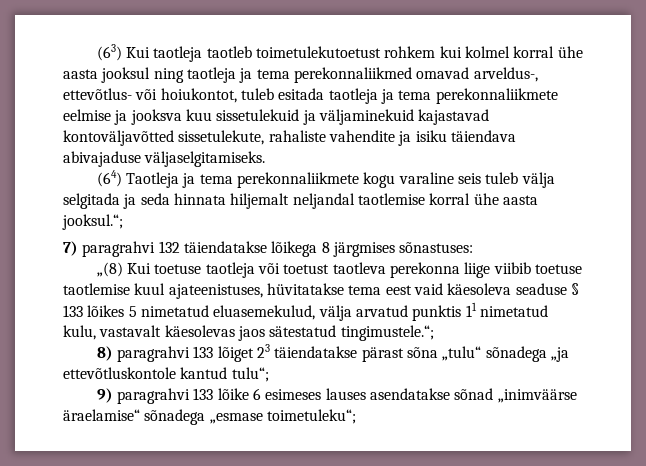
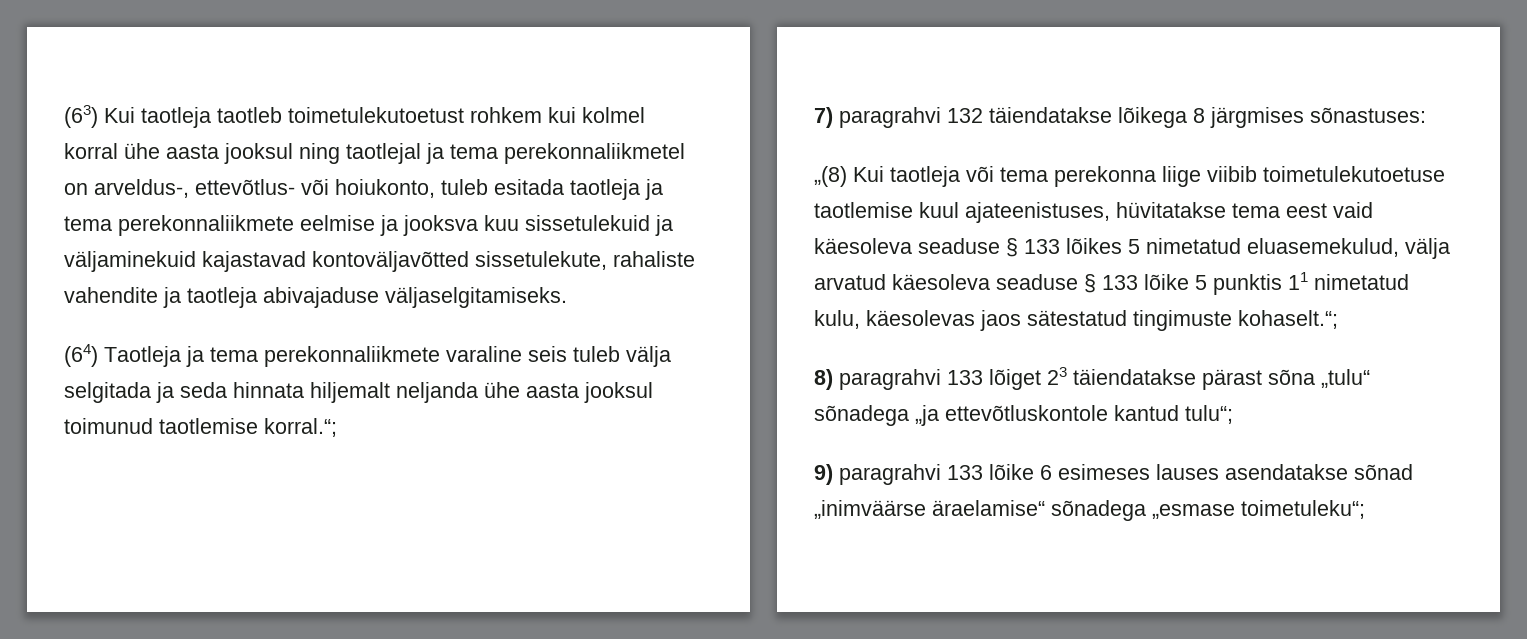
[186,67,470,83] taotleja ja tema perekonnaliikmed omavad -> [346,143,685,164] [64,183,88,195] taotlejal ja tema perekonnaliikmetel on
[160,88,237,103] hoiukontot, -> [335,179,435,198] hoiukonto,
[415,130,516,142] isiku täiendava -> [187,287,257,308] taotleja
[363,172,396,188] kogu -> (440, 356) none
[292,193,538,209] [62,214,123,230] neljandal taotlemise korral ühe aasta jooksul.“; -> [396,382,653,403] [64,418,337,437] neljanda ühe aasta jooksul toimunud taotlemise korral.“;
[154,264,202,274] toetuse -> (884, 174) none
[283,262,386,274] toetust taotleva -> [1000,167,1048,182] tema
[534,264,582,274] toetuse -> [1263,166,1445,182] toimetulekutoetuse
(408, 311) none -> [892,274,1207,293] käesoleva seaduse § 133 lõike 5
[99,325,162,337] vastavalt -> (860, 319) none
[340,325,434,341] tingimustele.“; -> [1133,310,1338,331] tingimuste kohaselt.“;

